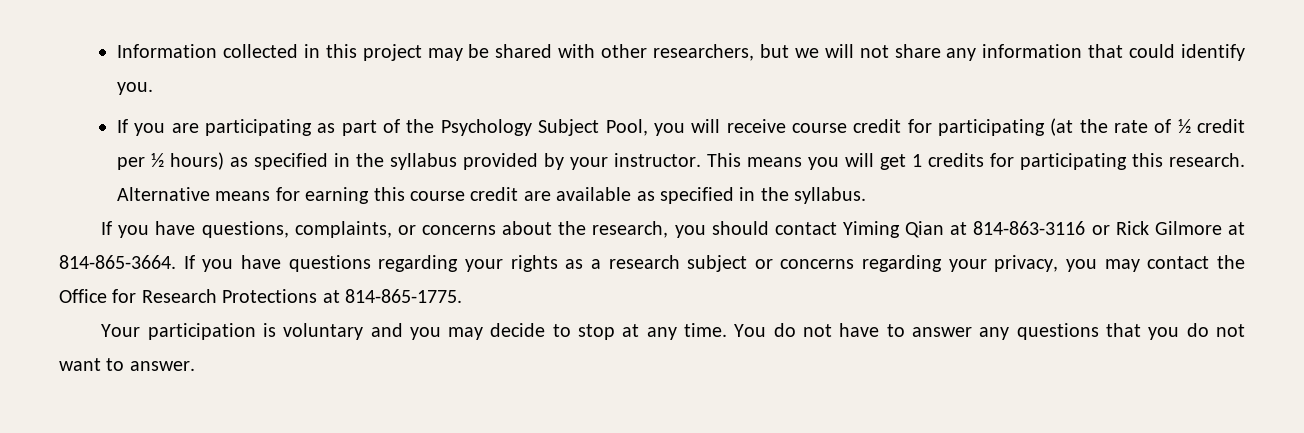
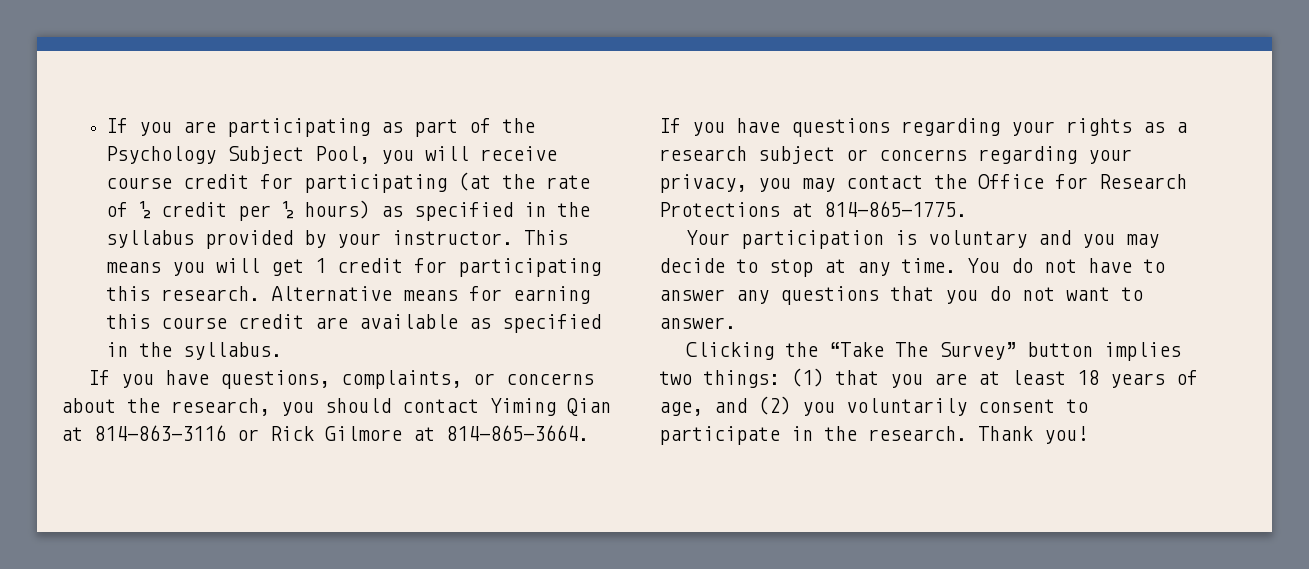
[117,44,1245,61] [117,82,154,95] Information collected in this project may be shared with other researchers, but we will not share any information that could identify you. // -> (106, 125) none
[928,153,985,167] credits -> [337,258,404,273] credit
(195, 366) none -> [685,342,1181,361] [659,368,1198,388] [659,396,1088,416] [659,426,1088,445] // Clicking the “Take The Survey” button implies two things: (1) that you are at least 18 years of age, and (2) you voluntarily consent to participate in the research. Thank you!

